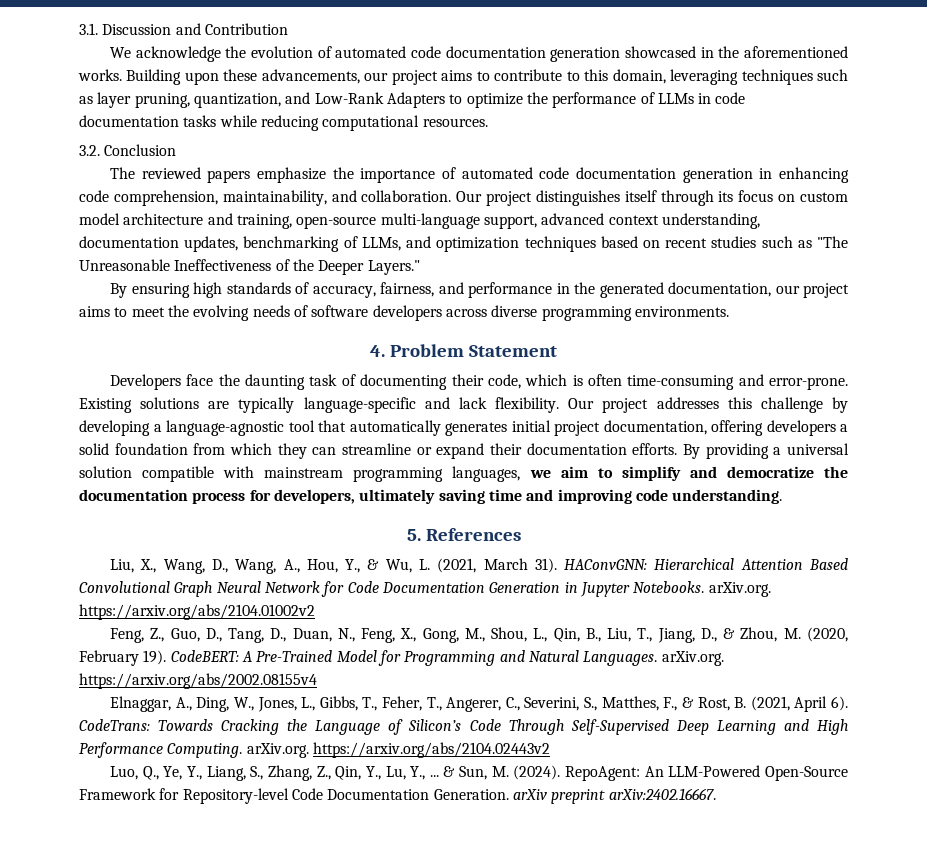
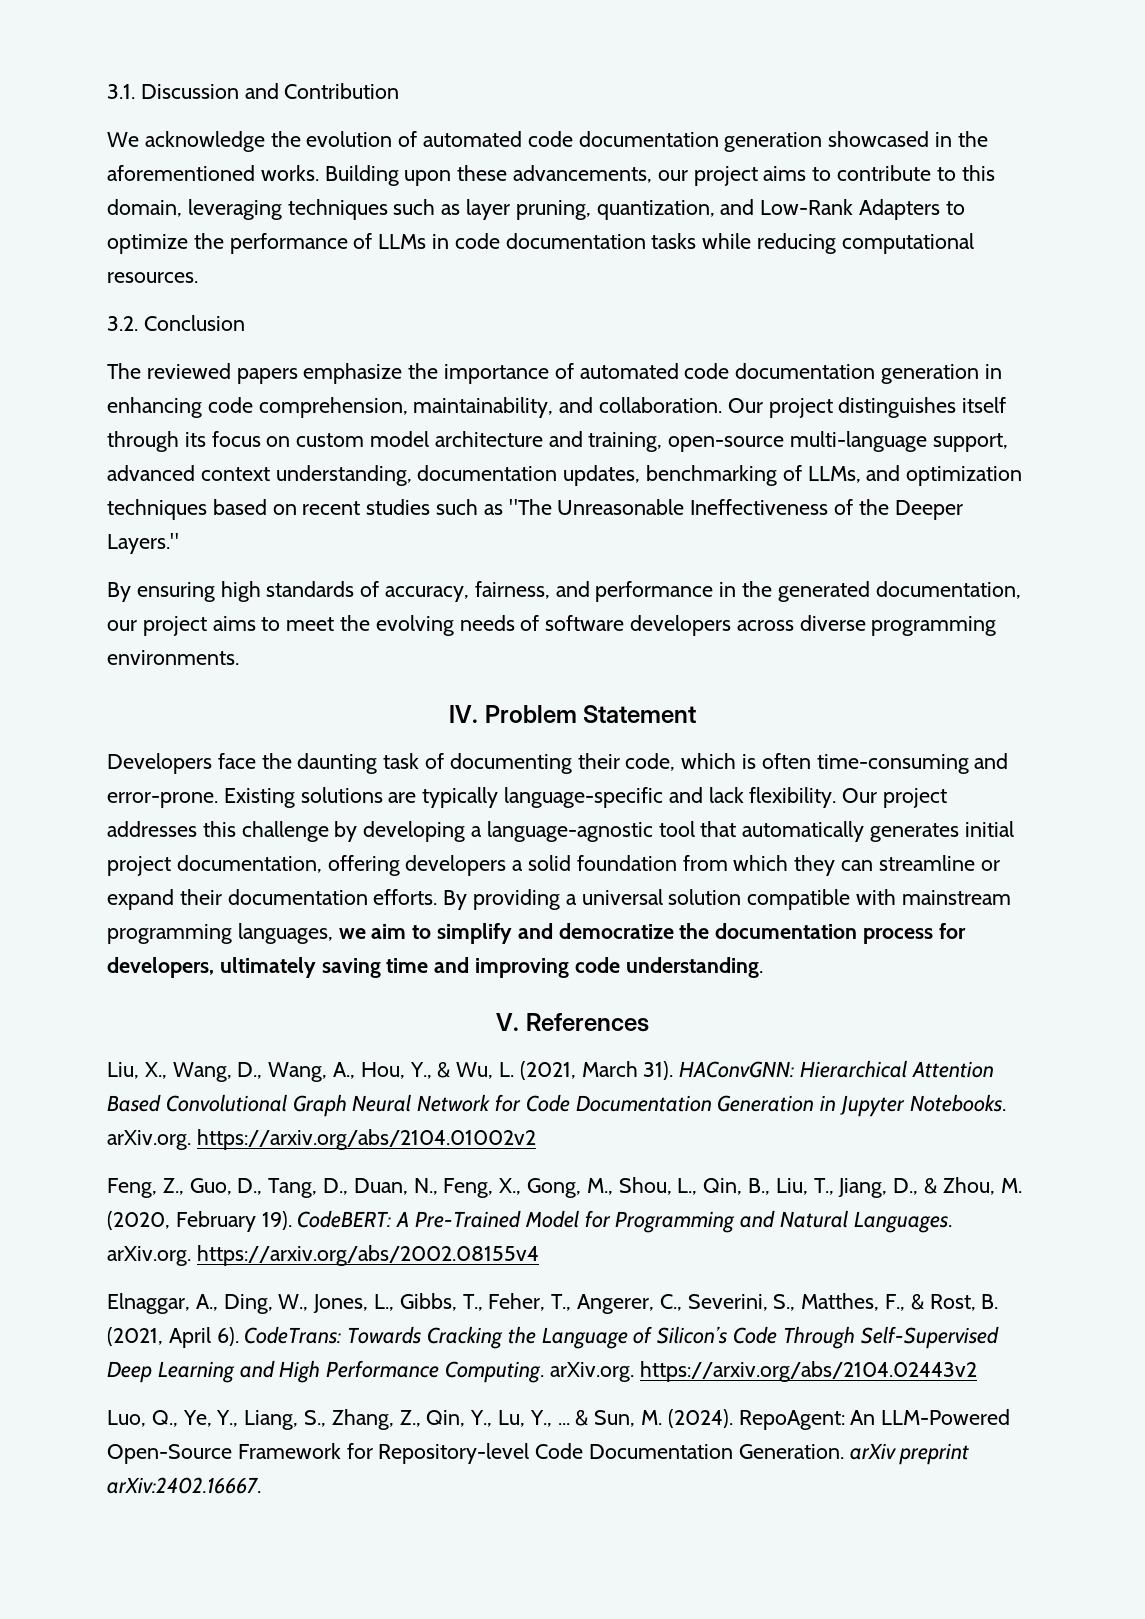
[370,345,386,357] 4. -> [449,705,479,723] IV.
[406,529,421,541] 5. -> [496,1013,520,1031] V.

